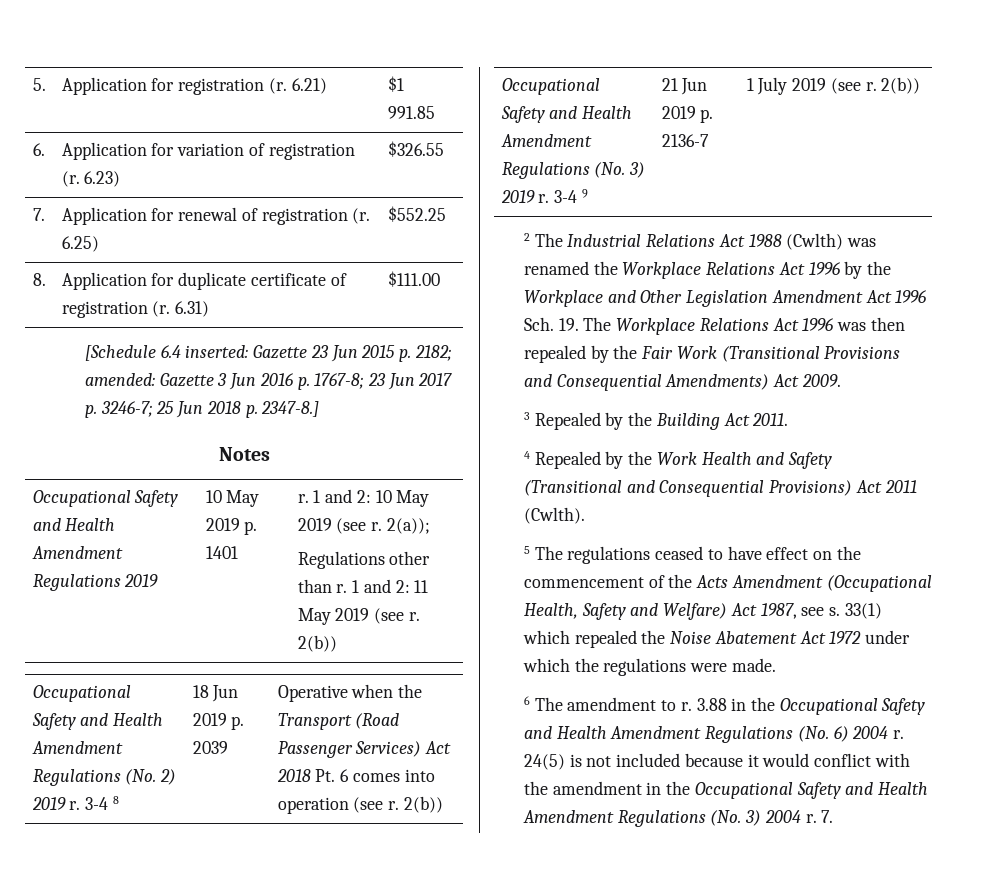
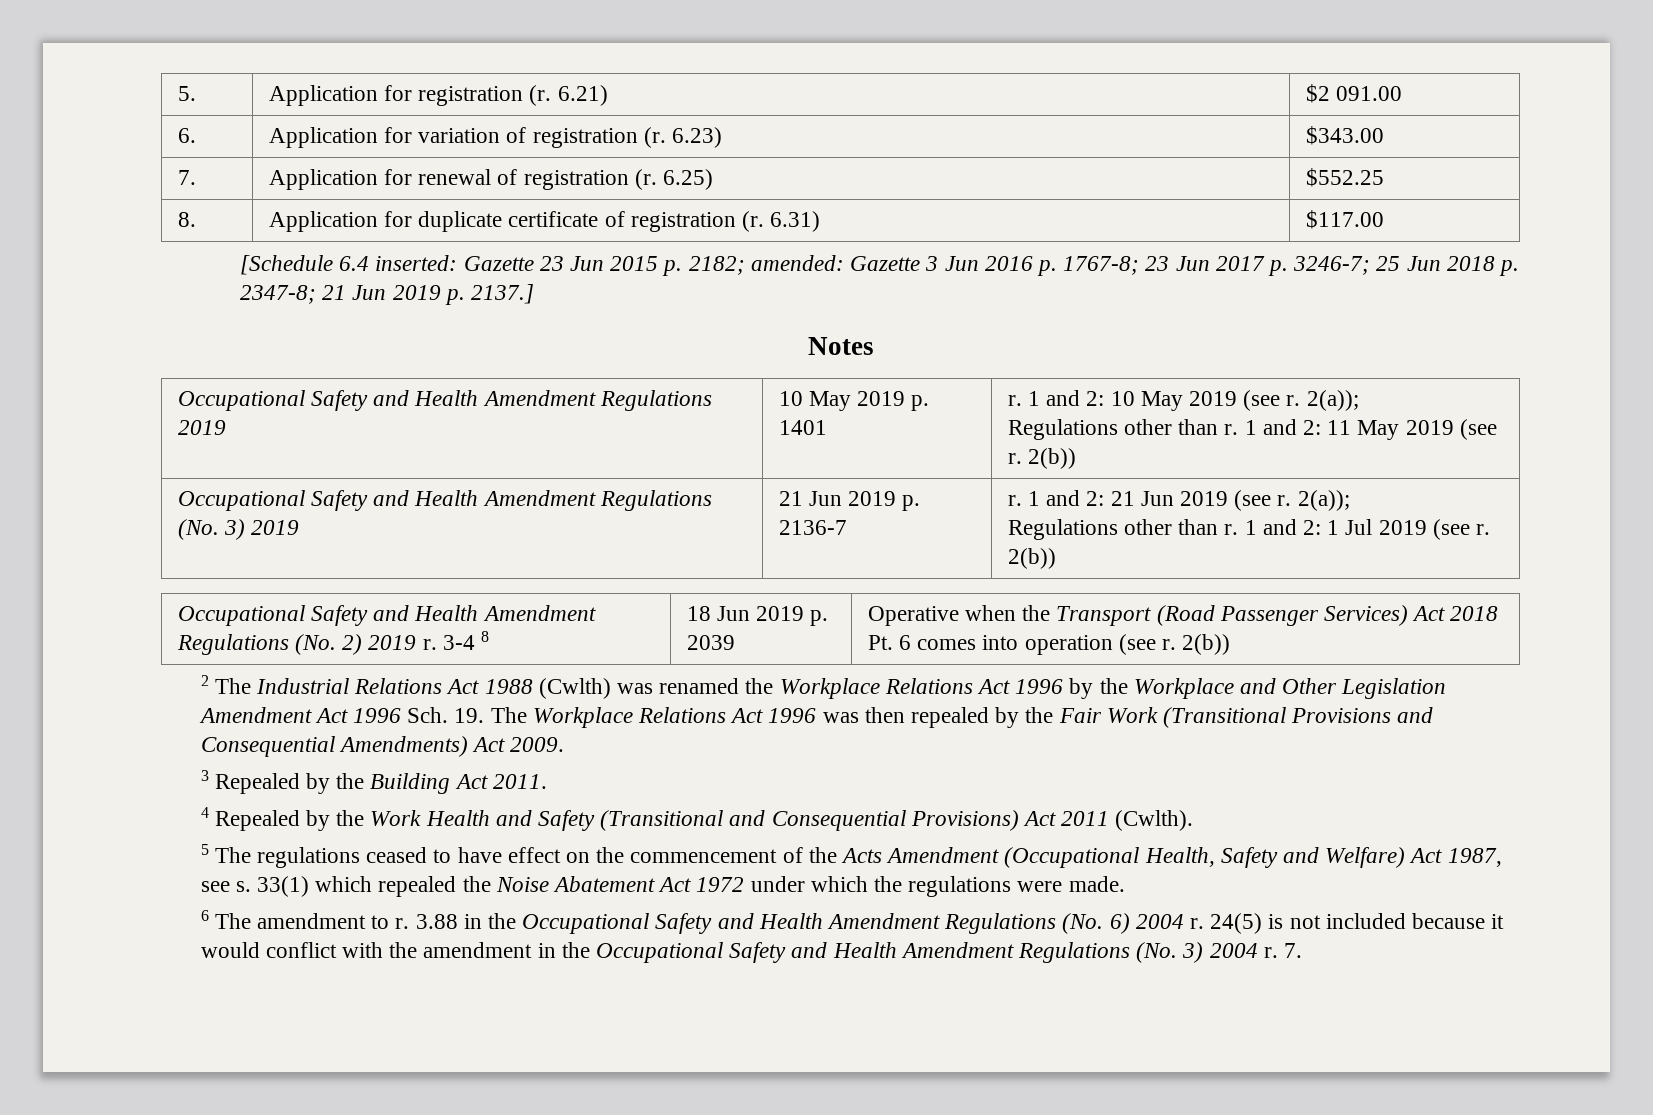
[387,76,404,92] [387,106,435,119] $1 991.85 -> [1305,84,1402,103] $2 091.00
[387,141,444,157] $326.55 -> [1305,126,1384,145] $343.00
[387,271,440,287] $111.00 -> [1305,210,1384,229] $117.00
[261,401,320,417] 2347-8.] -> [239,284,535,305] 2347-8; 21 Jun 2019 p. 2137.]
(337, 643) none -> [177,490,712,511] [177,519,300,540] [778,491,921,511] [778,520,847,535] [1007,490,1350,511] [1007,519,1491,540] [1007,548,1056,569] // Occupational Safety and Health Amendment Regulations (No. 3) 2019 | 21 Jun 2019 p. 2136-7 | r. 1 and 2: 21 Jun 2019 (see r. 2(a)); // Regulations other than r. 1 and 2: 1 Jul 2019 (see r. 2(b))
[501,78,600,95] [500,106,633,123] [500,134,592,147] [501,162,646,179] [500,189,588,203] [661,78,708,95] [661,106,714,123] [661,134,709,147] [746,77,921,95] // Occupational Safety and Health Amendment Regulations (No. 3) 2019 r. 3-4 9 | 21 Jun 2019 p. 2136-7 | 1 July 2019 (see r. 2(b)) -> (1231, 644) none

